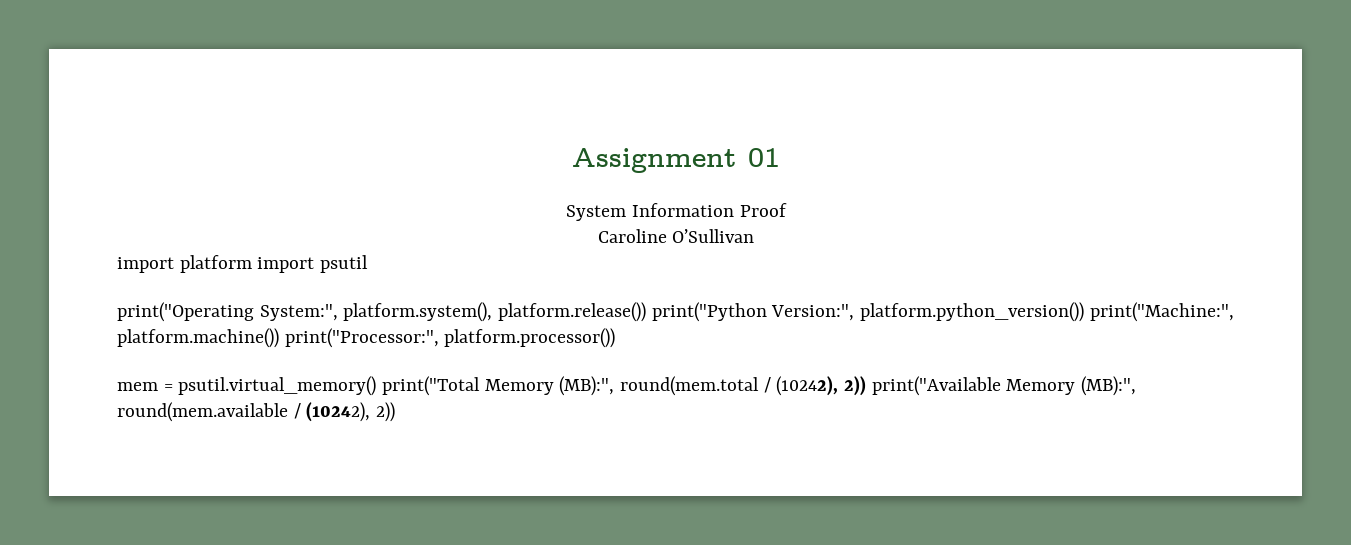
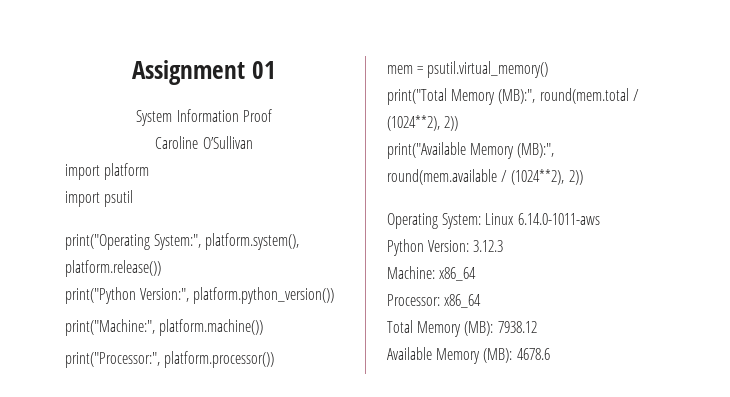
(252, 264) none -> (150, 171) //
(647, 312) none -> (161, 268) //
(1085, 312) none -> (335, 295) //
(279, 338) none -> (264, 327) //
(377, 386) none -> (549, 69) //
[776,376,867,396] (10242), 2)) -> [387,115,459,131] (1024**2), 2)) //
[306,402,396,422] (10242), 2)) -> [511,169,583,185] [387,213,600,229] [387,239,504,256] [387,266,477,281] [387,294,482,308] [387,320,537,337] [387,347,550,364] (1024**2), 2)) // Operating System: Linux 6.14.0-1011-aws // Python Version: 3.12.3 // Machine: x86_64 // Processor: x86_64 // Total Memory (MB): 7938.12 // Available Memory (MB): 4678.6

